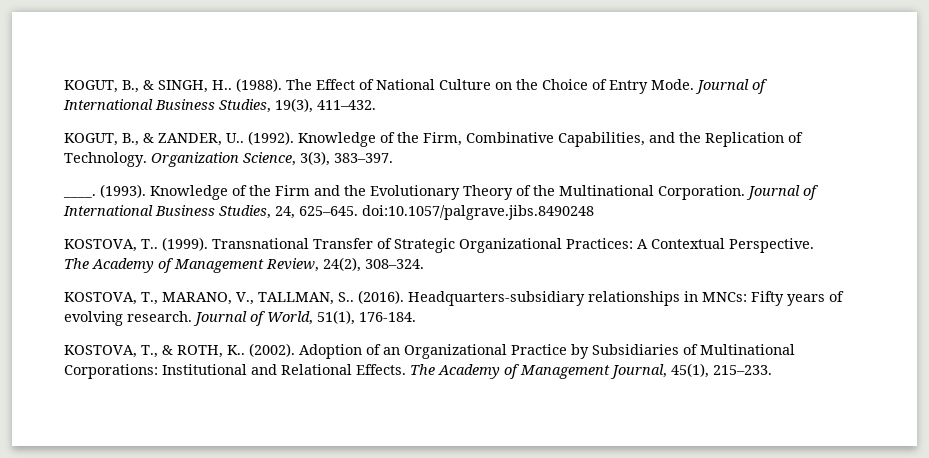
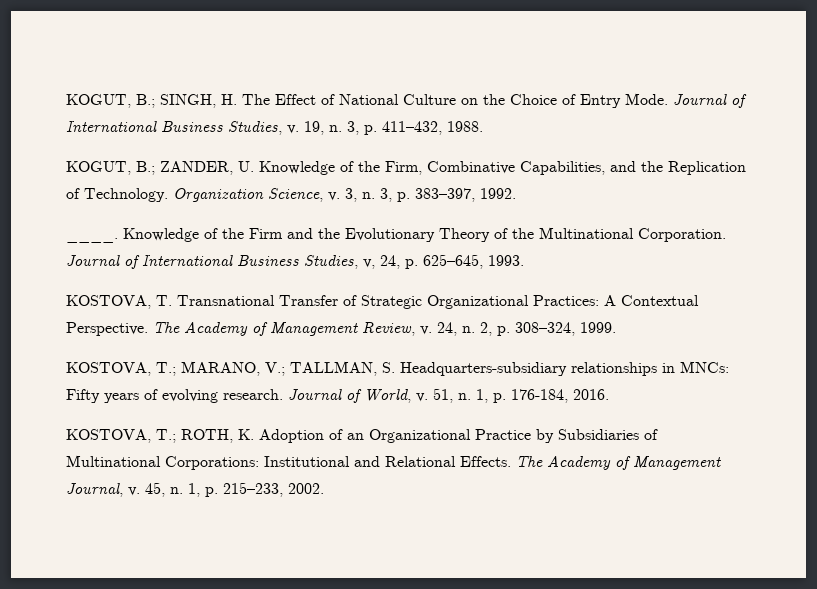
[64,78,282,93] KOGUT, B., & SINGH, H.. (1988). -> [66,94,237,108] KOGUT, B.; SINGH, H.
[275,98,376,113] [64,131,294,146] 19(3), 411–432. // KOGUT, B., & ZANDER, U.. (1992). -> [287,121,483,135] [66,161,254,175] v. 19, n. 3, p. 411–432, 1988. // KOGUT, B.; ZANDER, U.
[300,151,393,166] 3(3), 383–397. -> [328,188,516,202] v. 3, n. 3, p. 383–397, 1992.
[100,184,146,198] (1993). -> (118, 240) none
[275,205,594,220] [64,237,208,252] 24, 625–645. doi:10.1057/palgrave.jibs.8490248 // KOSTOVA, T.. (1999). -> [363,254,524,269] [66,295,172,309] v, 24, p. 625–645, 1993. // KOSTOVA, T.
[323,257,424,272] [64,290,404,305] 24(2), 308–324. // KOSTOVA, T., MARANO, V., TALLMAN, S.. (2016). -> [420,322,616,336] [66,361,395,376] v. 24, n. 2, p. 308–324, 1999. // KOSTOVA, T.; MARANO, V.; TALLMAN, S.
[317,310,416,325] [64,343,295,358] 51(1), 176-184. // KOSTOVA, T., & ROTH, K.. (2002). -> [416,388,609,403] [66,429,254,443] v. 51, n. 1, p. 176-184, 2016. // KOSTOVA, T.; ROTH, K.
[671,363,772,378] 45(1), 215–233. -> [128,482,324,497] v. 45, n. 1, p. 215–233, 2002.

